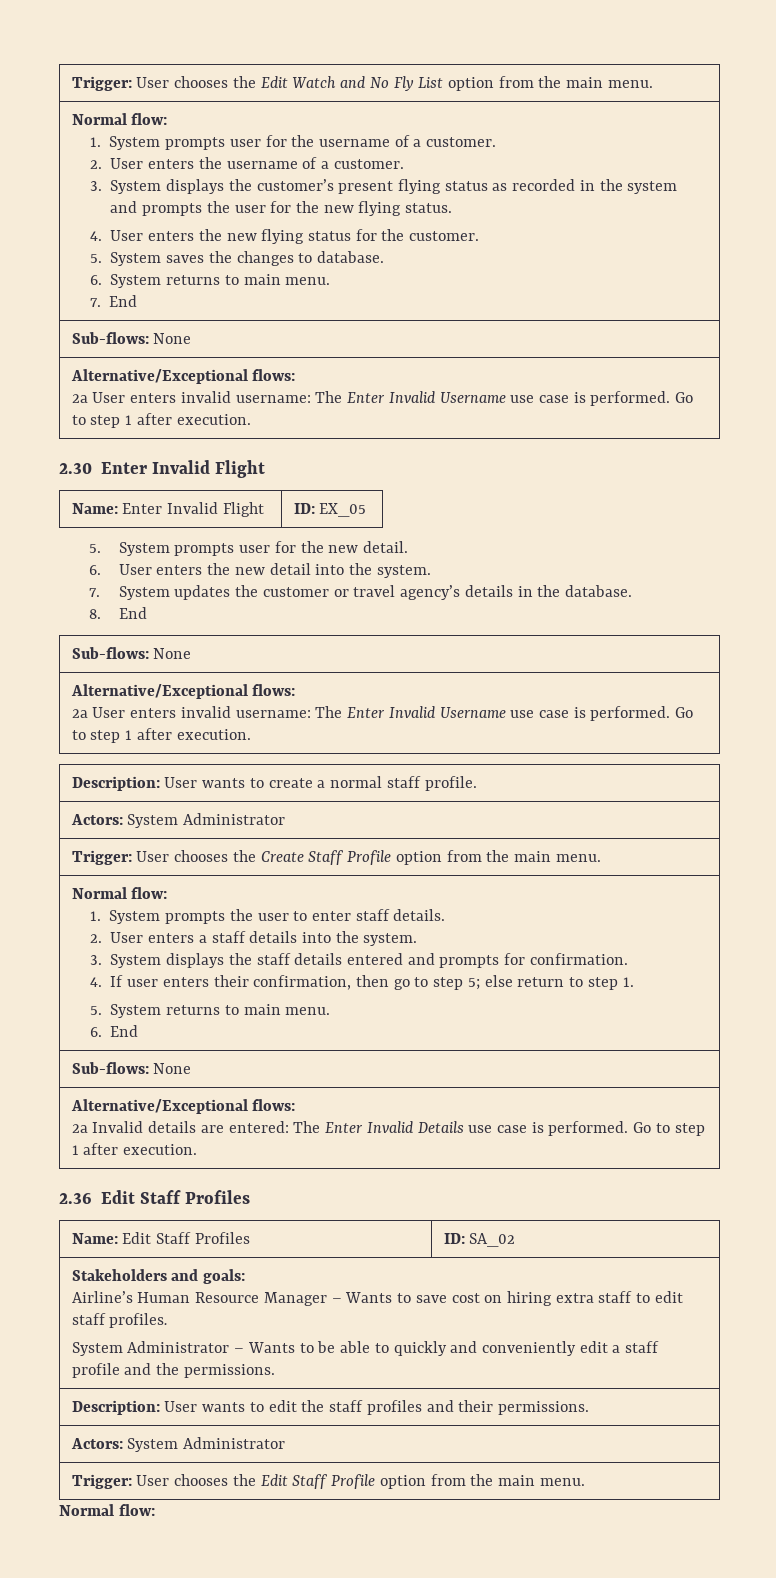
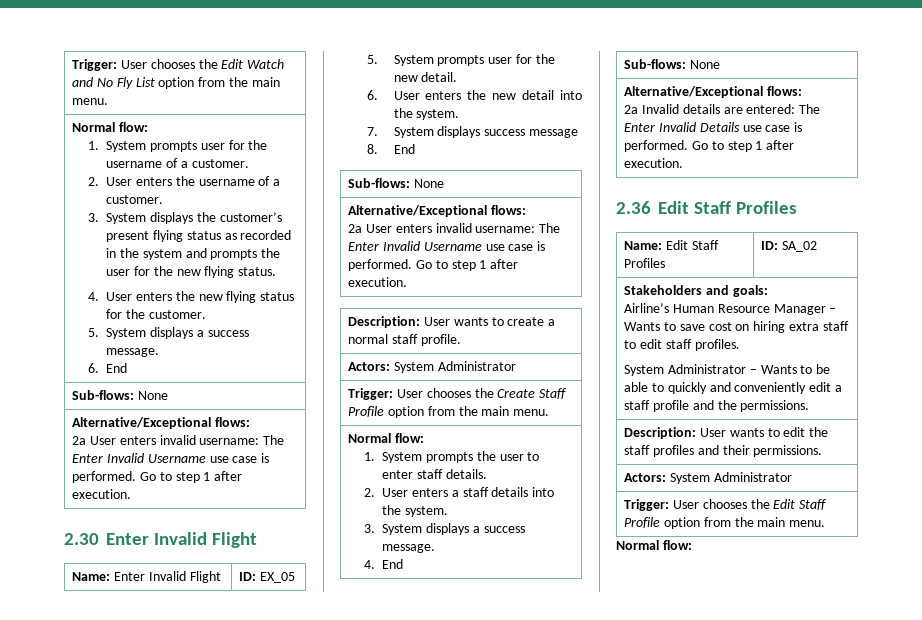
[166,251,385,266] [89,274,331,288] [89,298,101,307] saves the changes to database. // 6. System returns to main menu. // 7. -> [150,327,249,339] [106,348,160,357] [88,363,100,373] displays a success message. // 6.
[174,585,632,600] updates the customer or travel agency’s details in the database. -> [437,126,578,138] displays success message
[228,953,628,968] [89,975,634,990] [89,1004,331,1018] [89,1027,102,1037] the staff details entered and prompts for confirmation. // 4. If user enters their confirmation, then go to step 5; else return to step 1. // 5. System returns to main menu. // 6. -> [472,526,525,533] [382,544,436,553] [364,560,376,569] a success message. // 4.

